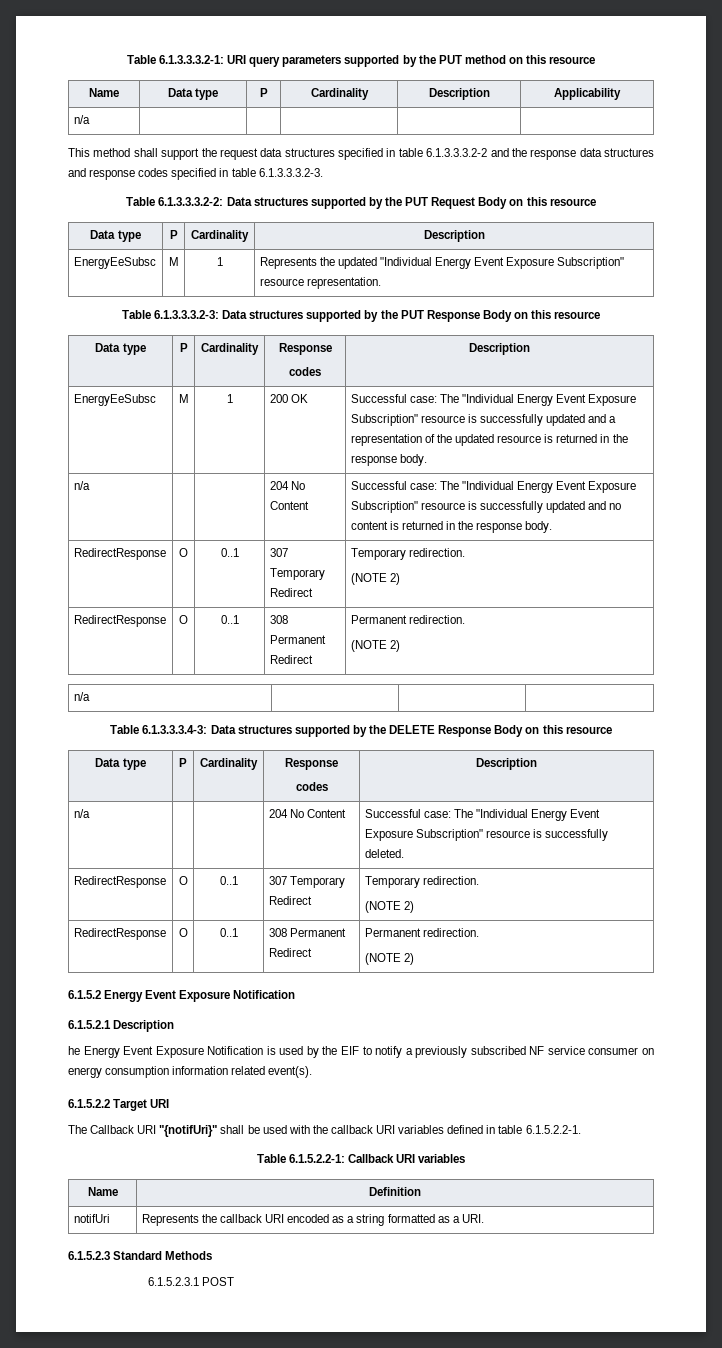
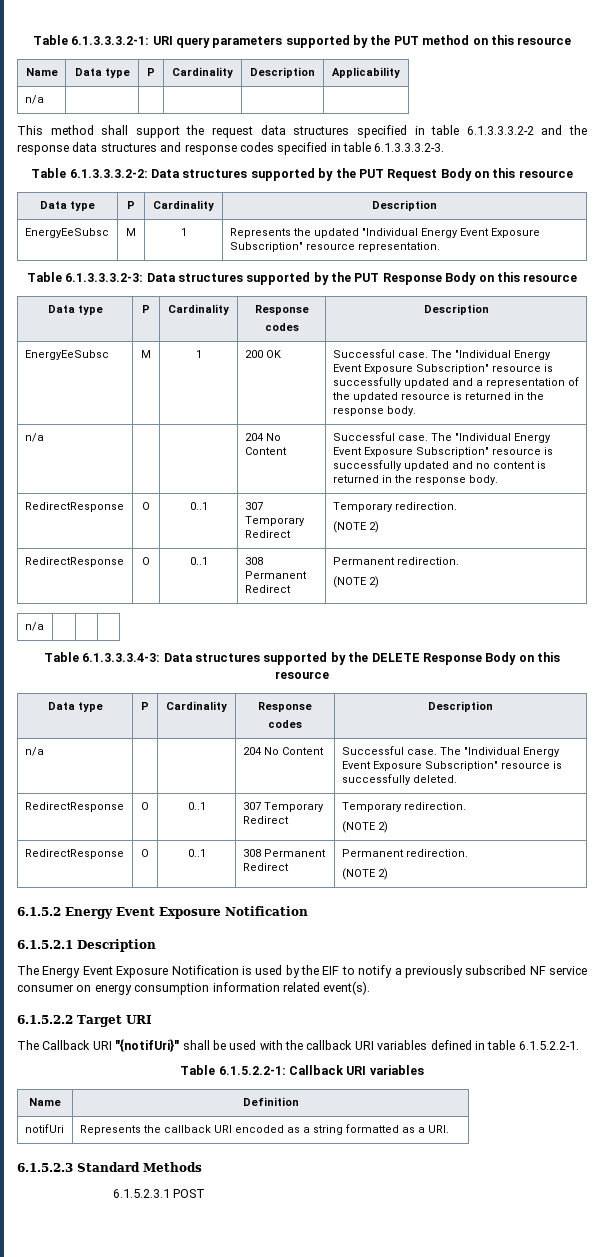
[409,396,437,403] case: -> [397,352,428,358] case.
[409,483,437,490] case: -> [397,435,428,441] case.
[423,811,451,818] case: -> [406,749,437,755] case.
[68,1046,80,1055] he -> [17,965,39,975] The

